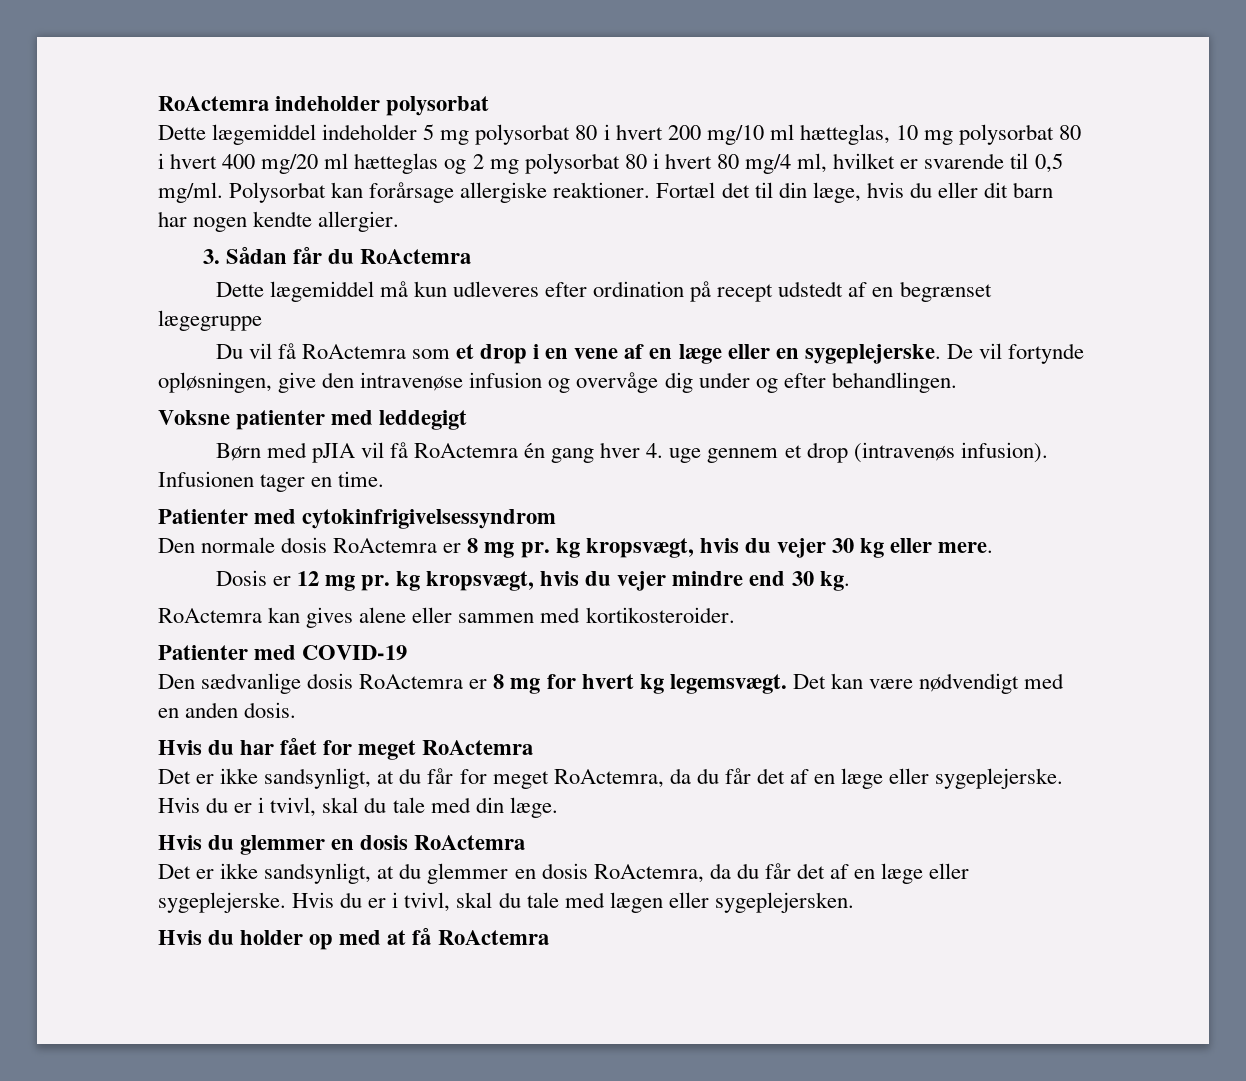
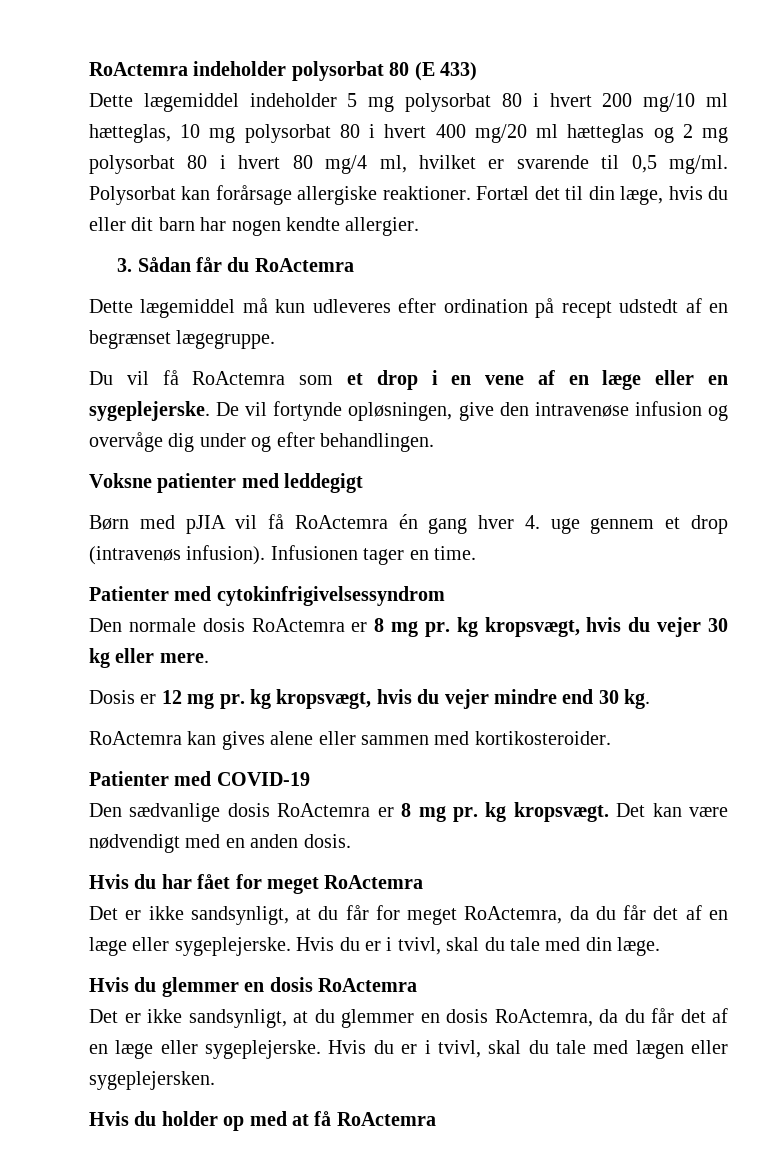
(490, 106) none -> [389,62,477,81] 80 (E 433)
[158,310,262,331] lægegruppe -> [176,330,276,349] lægegruppe.
[546,674,787,694] for hvert kg legemsvægt. -> [452,802,609,822] pr. kg kropsvægt.

